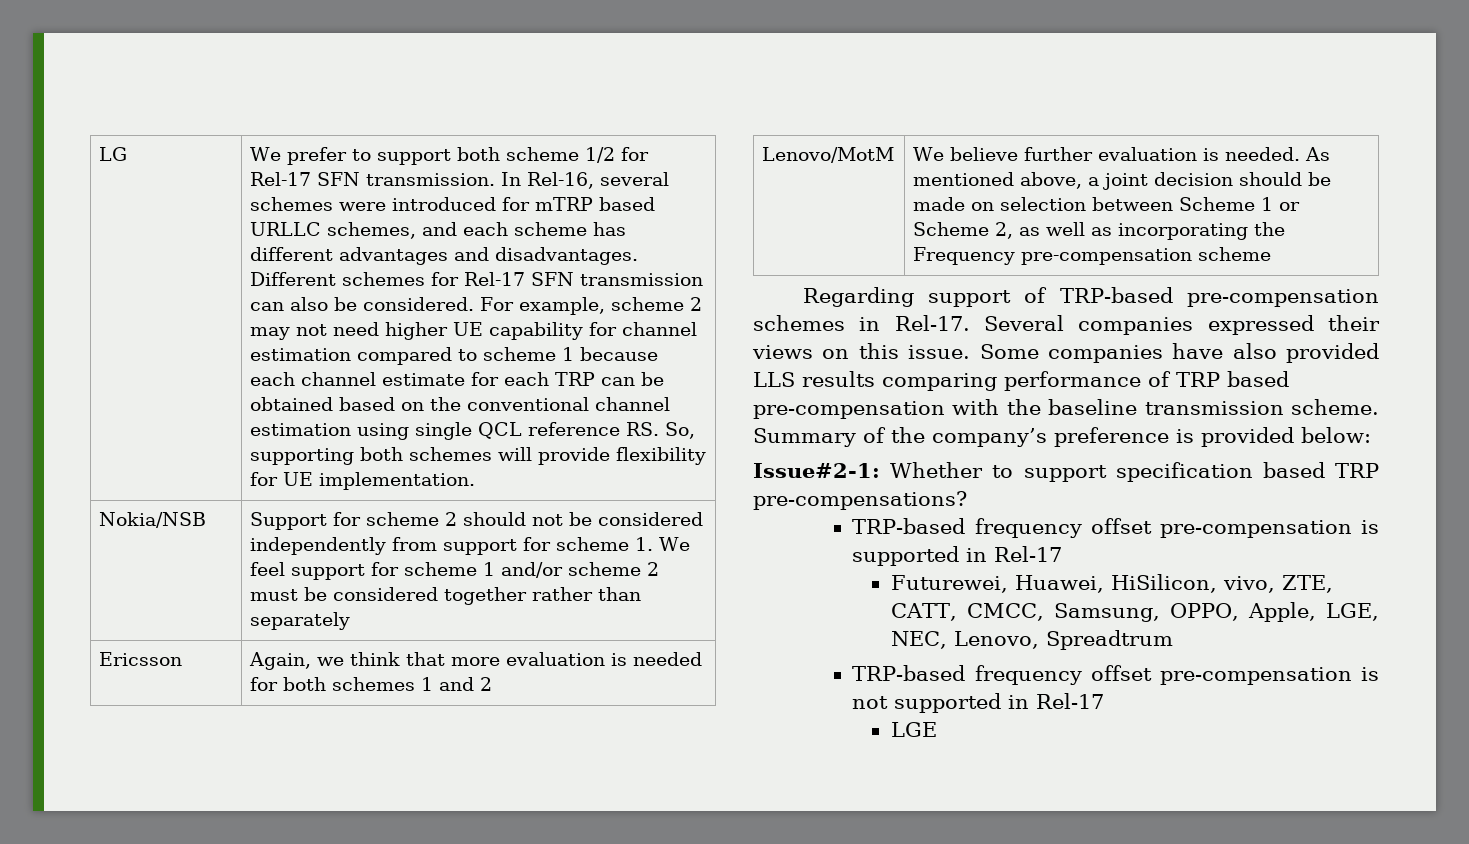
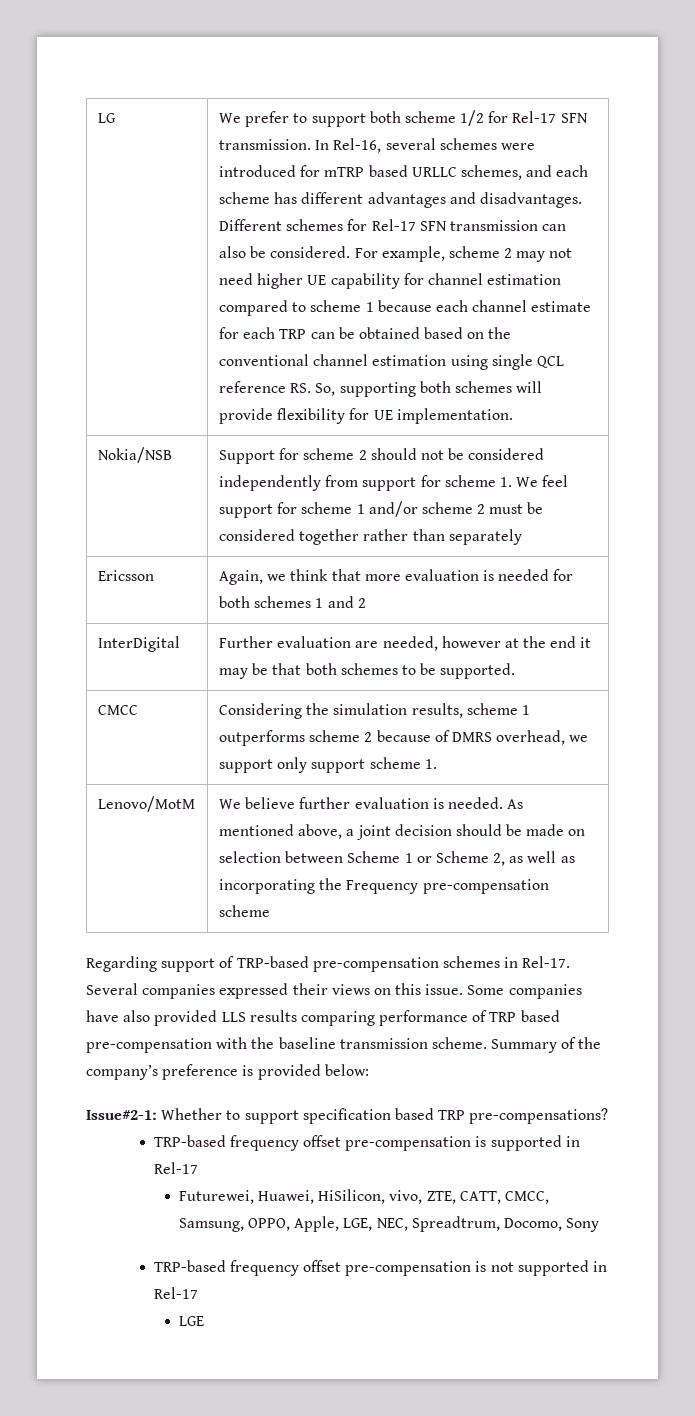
(493, 684) none -> [97,636,180,652] [218,636,592,651] [218,663,516,679] [97,705,138,715] [218,703,530,719] [218,730,589,746] [218,757,437,773] // InterDigital | Further evaluation are needed, however at the end it may be that both schemes to be supported. // CMCC | Considering the simulation results, scheme 1 outperforms scheme 2 because of DMRS overhead, we support only support scheme 1.
[953,630,1173,650] Lenovo, Spreadtrum -> [411,1216,600,1232] Spreadtrum, Docomo, Sony

